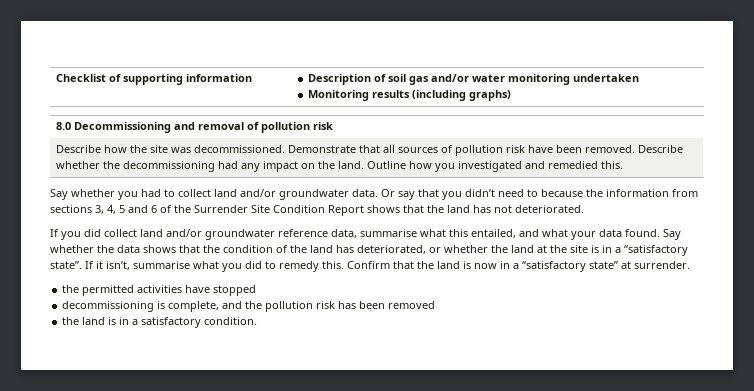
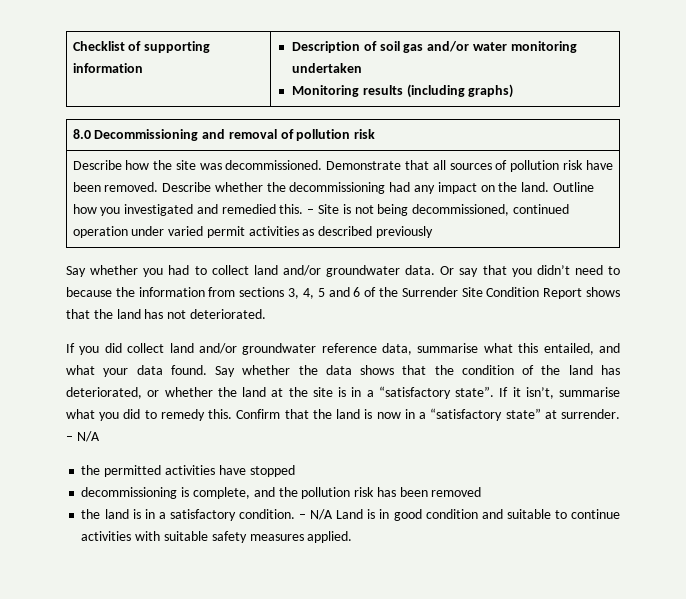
(624, 165) none -> [307,204,569,216] [72,226,434,238] – Site is not being decommissioned, continued operation under varied permit activities as described previously
(690, 265) none -> [66,431,100,442] – N/A
(258, 321) none -> [299,509,621,521] [81,531,353,543] – N/A Land is in good condition and suitable to continue activities with suitable safety measures applied.

